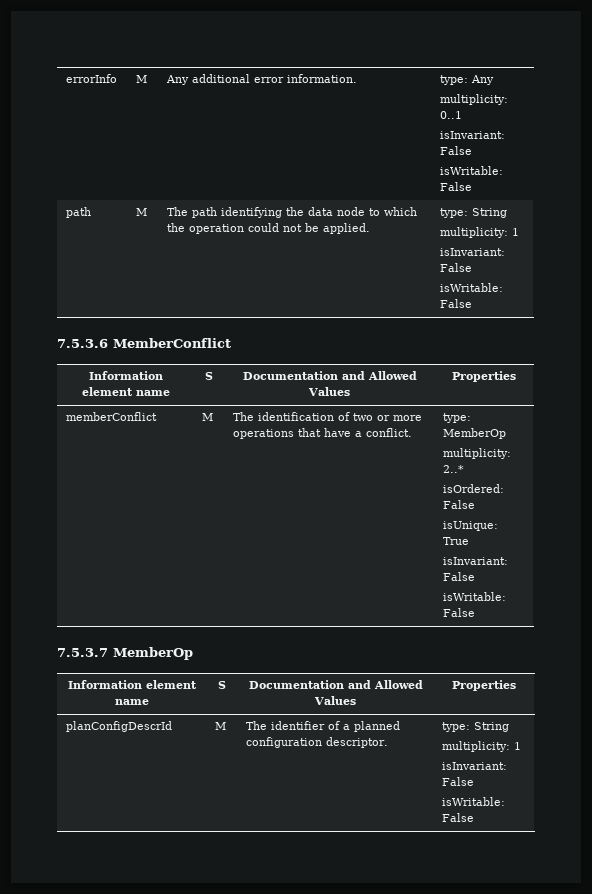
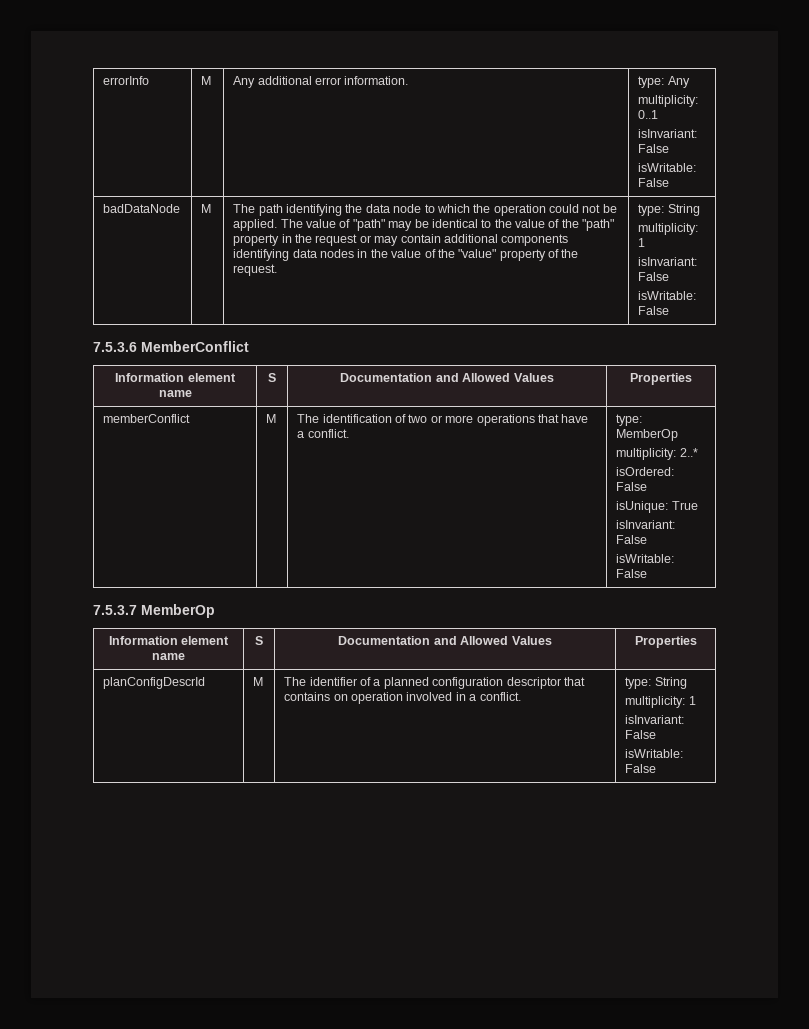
[66,207,92,218] path -> [103,204,181,213] badDataNode
(371, 228) none -> [280,219,615,231] [233,234,569,246] [233,249,579,261] [233,264,278,276] The value of "path" may be identical to the value of the "path" property in the request or may contain additional components identifying data nodes in the value of the "value" property of the request.
[326,737,389,748] descriptor. -> [506,677,585,689] [284,692,521,704] descriptor that contains on operation involved in a conflict.

